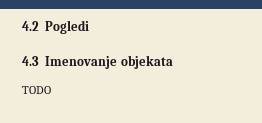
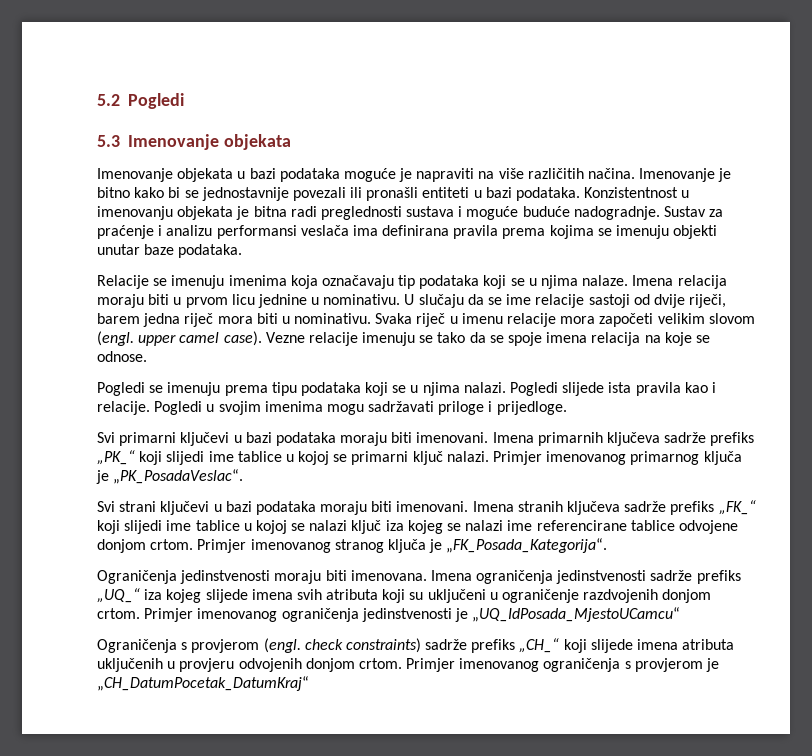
[22,21,39,31] 4.2 -> [97,94,120,106] 5.2
[22,56,39,66] 4.3 -> [97,135,120,147] 5.3
[22,86,51,94] TODO -> [97,168,732,182] [97,187,690,201] [97,206,724,220] [97,225,718,239] [97,244,243,258] [97,275,727,289] [97,294,727,308] [97,313,755,327] [97,331,710,346] [97,351,147,362] [97,382,716,396] [97,401,567,415] [97,432,755,446] [97,450,742,465] [96,469,244,484] [97,500,756,515] [97,520,738,534] [97,538,608,553] [97,570,741,584] [97,588,712,603] [97,607,681,622] [97,638,735,653] [97,658,720,672] [97,676,309,691] Imenovanje objekata u bazi podataka moguće je napraviti na više različitih načina. Imenovanje je bitno kako bi se jednostavnije povezali ili pronašli entiteti u bazi podataka. Konzistentnost u imenovanju objekata je bitna radi preglednosti sustava i moguće buduće nadogradnje. Sustav za praćenje i analizu performansi veslača ima definirana pravila prema kojima se imenuju objekti unutar baze podataka. // Relacije se imenuju imenima koja označavaju tip podataka koji se u njima nalaze. Imena relacija moraju biti u prvom licu jednine u nominativu. U slučaju da se ime relacije sastoji od dvije riječi, barem jedna riječ mora biti u nominativu. Svaka riječ u imenu relacije mora započeti velikim slovom (engl. upper camel case). Vezne relacije imenuju se tako da se spoje imena relacija na koje se odnose. // Pogledi se imenuju prema tipu podataka koji se u njima nalazi. Pogledi slijede ista pravila kao i relacije. Pogledi u svojim imenima mogu sadržavati priloge i prijedloge. // Svi primarni ključevi u bazi podataka moraju biti imenovani. Imena primarnih ključeva sadrže prefiks „PK_“ koji slijedi ime tablice u kojoj se primarni ključ nalazi. Primjer imenovanog primarnog ključa je „PK_PosadaVeslac“. // Svi strani ključevi u bazi podataka moraju biti imenovani. Imena stranih ključeva sadrže prefiks „FK_“ koji slijedi ime tablice u kojoj se nalazi ključ iza kojeg se nalazi ime referencirane tablice odvojene donjom crtom. Primjer imenovanog stranog ključa je „FK_Posada_Kategorija“. // Ograničenja jedinstvenosti moraju biti imenovana. Imena ograničenja jedinstvenosti sadrže prefiks „UQ_“ iza kojeg slijede imena svih atributa koji su uključeni u ograničenje razdvojenih donjom crtom. Primjer imenovanog ograničenja jedinstvenosti je „UQ_IdPosada_MjestoUCamcu“ // Ograničenja s provjerom (engl. check constraints) sadrže prefiks „CH_“ koji slijede imena atributa uključenih u provjeru odvojenih donjom crtom. Primjer imenovanog ograničenja s provjerom je „CH_DatumPocetak_DatumKraj“

